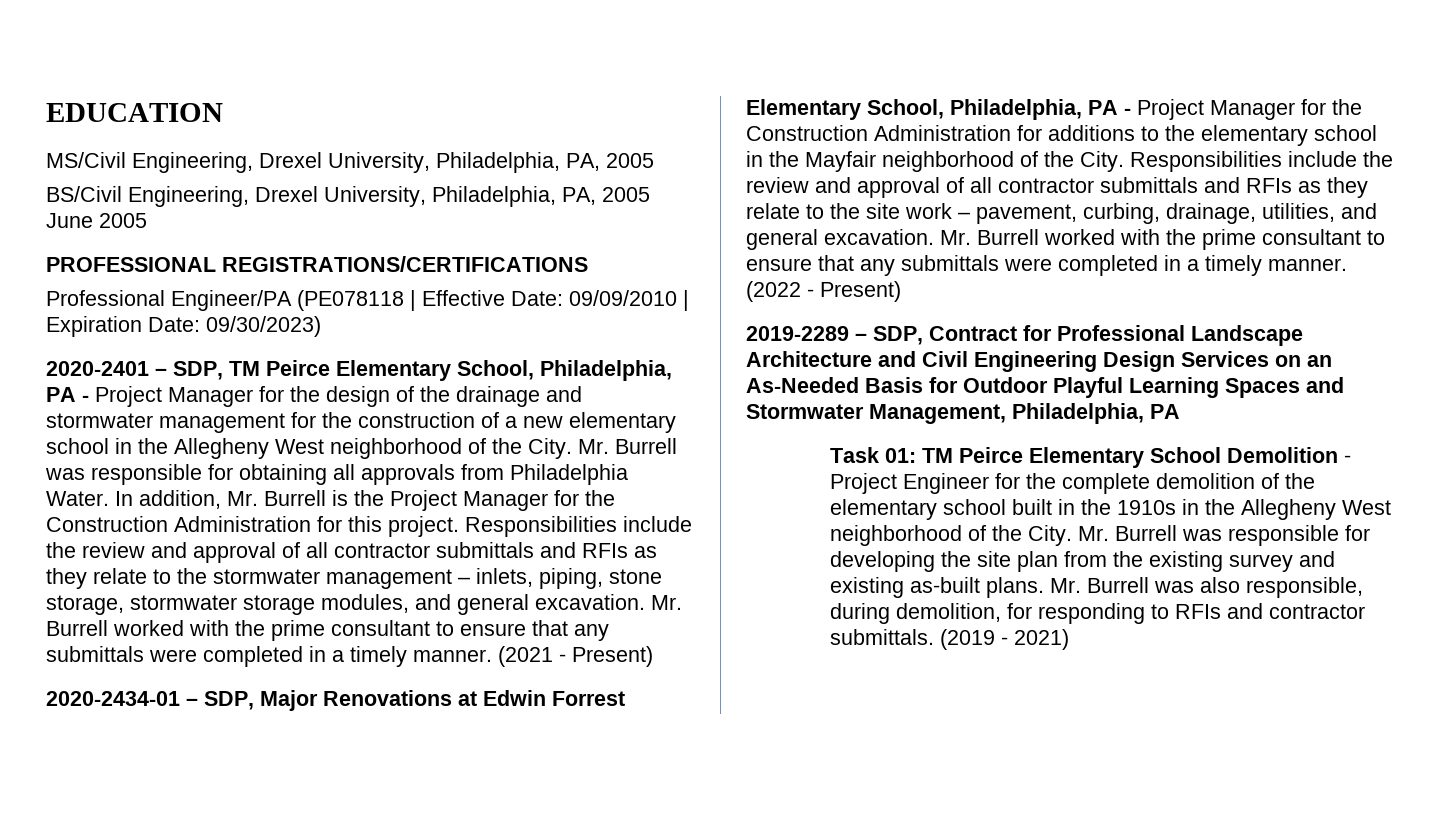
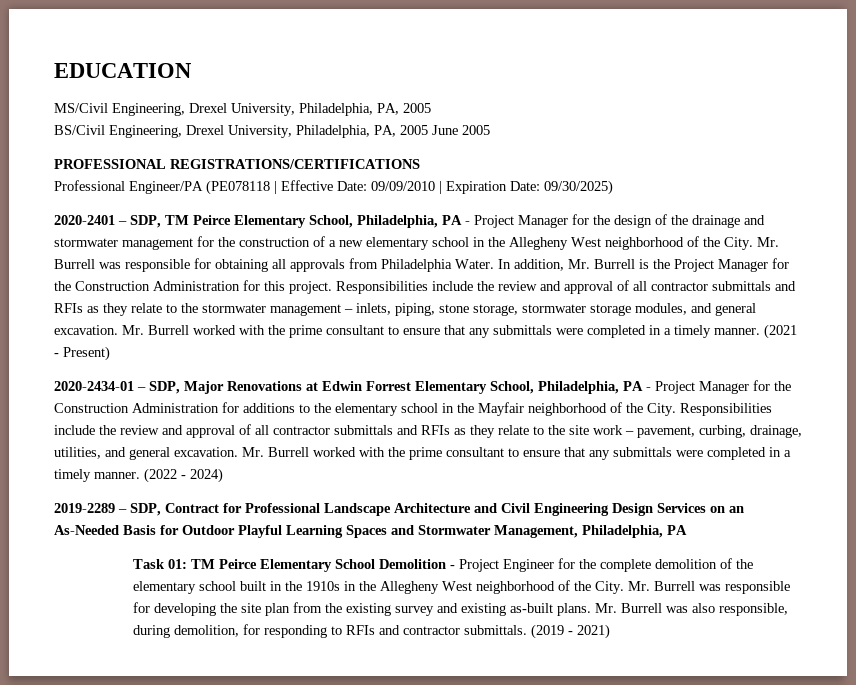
[206,316,321,337] 09/30/2023) -> [544,180,613,195] 09/30/2025)
[820,281,901,302] Present) -> [190,468,223,483] 2024)

